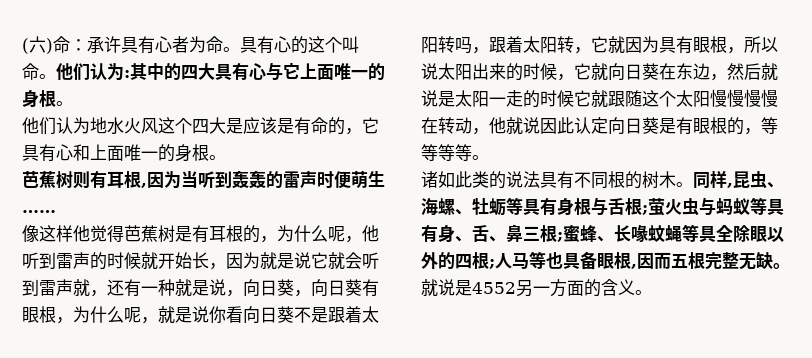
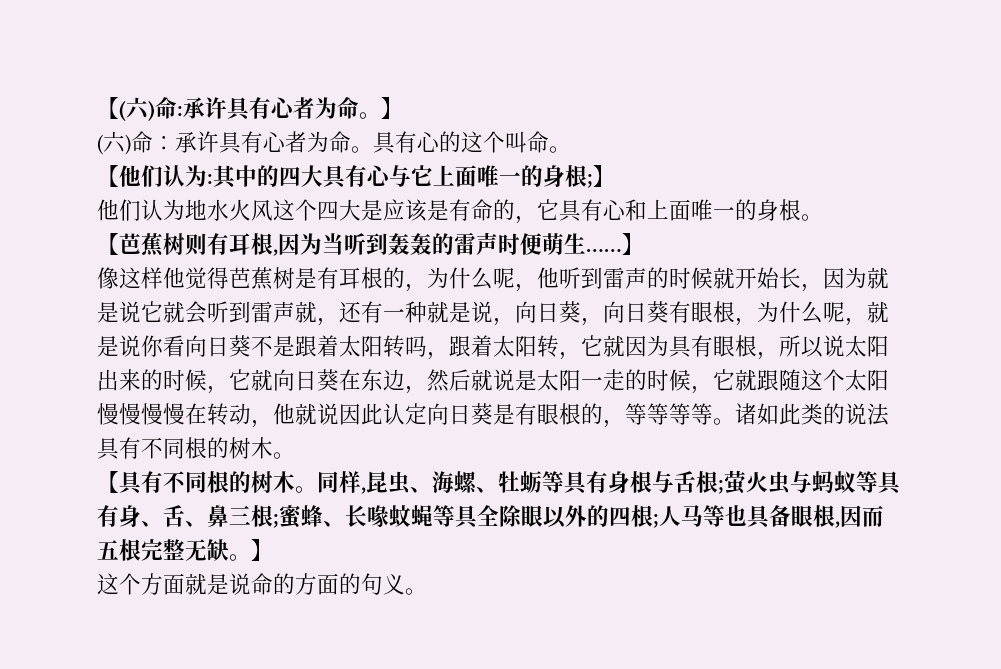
(22, 46) none -> [97,97,403,121] 【(六)命:承许具有心者为命。】 //
(56, 76) none -> [97,165,119,187] // 【
[56,101,73,106] 。 -> [587,165,615,188] ;】
(226, 157) none -> [97,233,119,255] 【
(56, 211) none -> [622,233,644,255] 】
(574, 98) none -> [691,386,713,394] ，
(489, 157) // -> (735, 421) none
(693, 184) none -> [97,471,317,495] // 【具有不同根的树木。
[421,279,618,297] 就说是4552另一方面的含 -> [251,539,273,561] [97,573,383,595] 】 // 这个方面就是说命的方面的句

